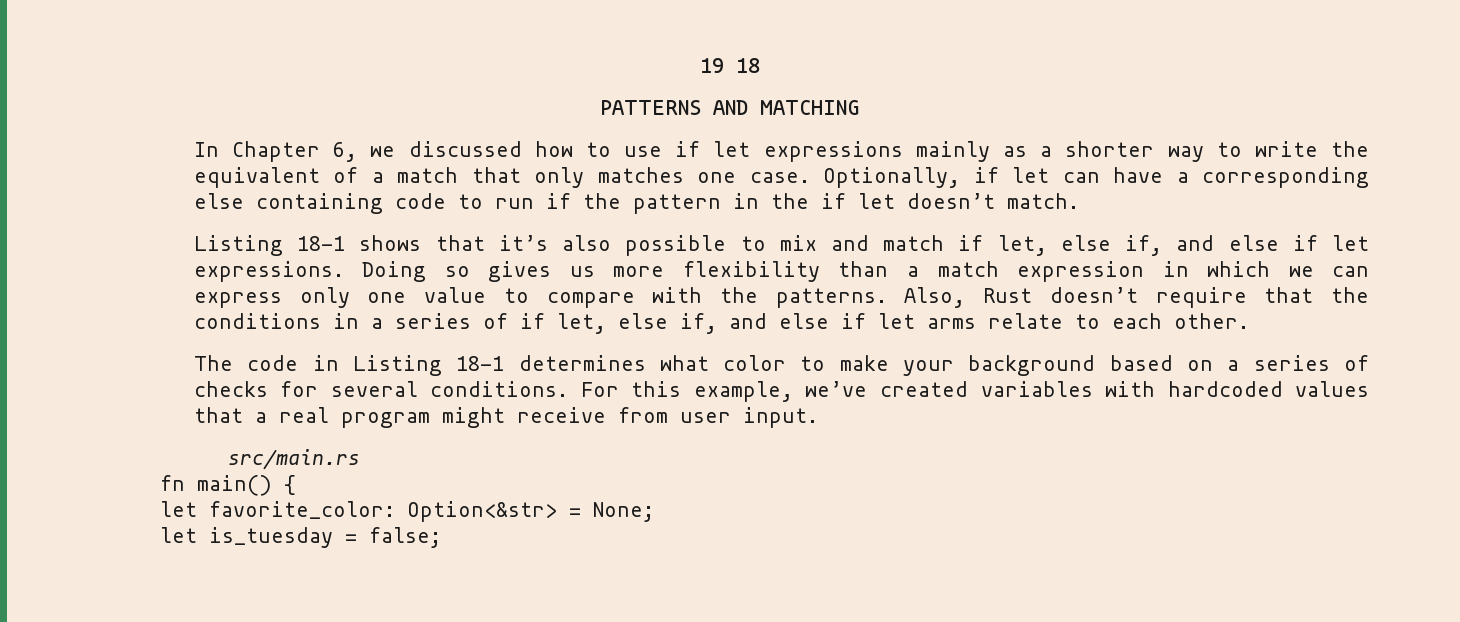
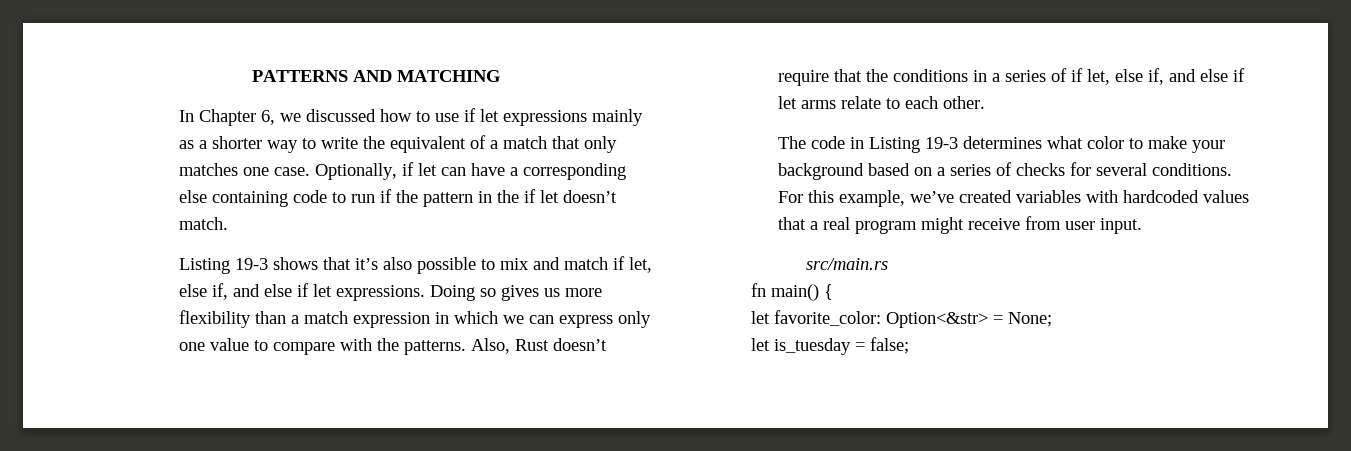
[700,58,760,73] 19 18 // -> (252, 76) none
[297,236,346,251] 18-1 -> [235,258,269,270] 19-3
[456,356,505,371] 18-1 -> [925,137,959,149] 19-3

